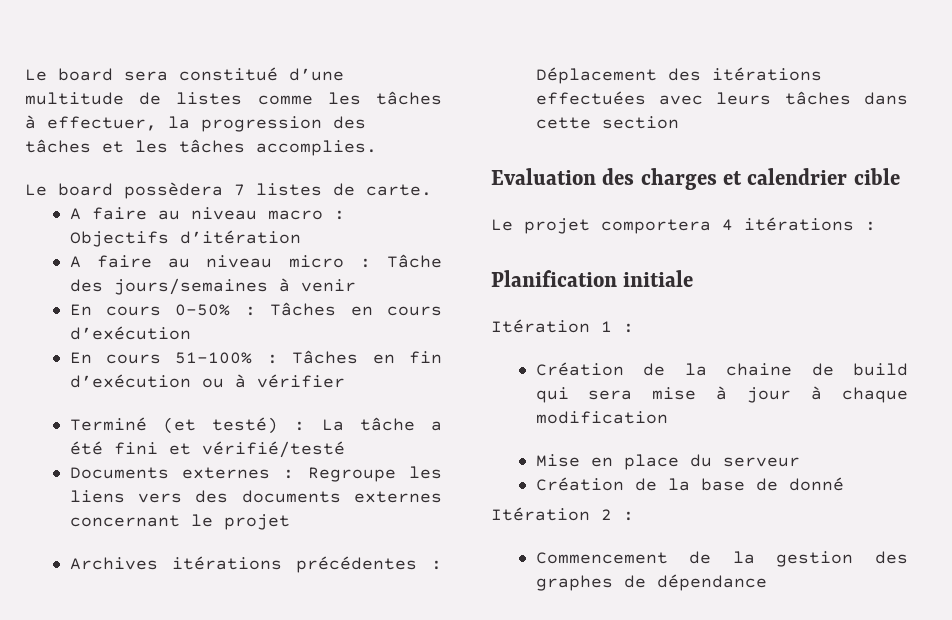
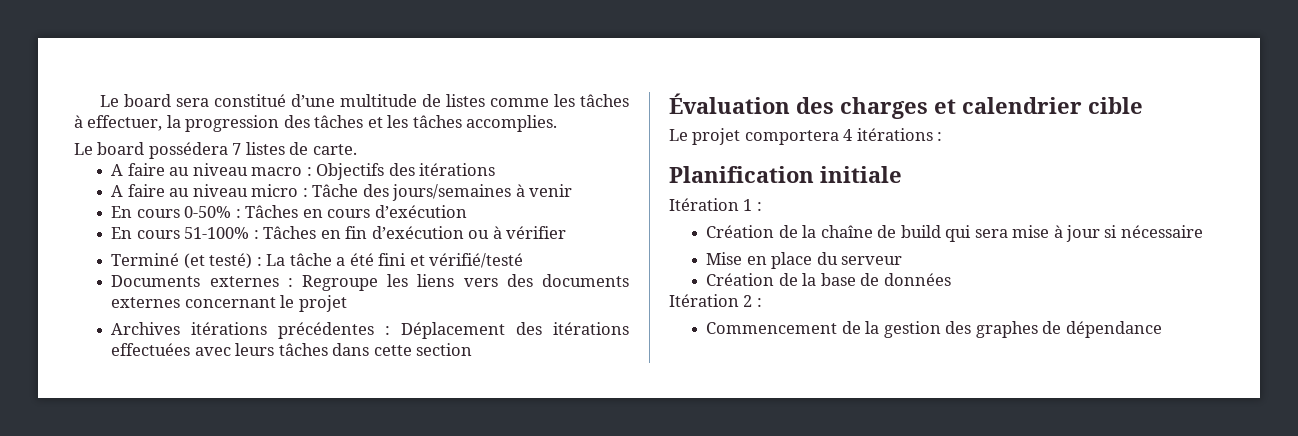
[124,182,223,199] possèdera -> [148,142,228,159] possédera
[179,230,301,244] d’itération -> [388,163,496,176] des itérations
[491,168,596,185] Evaluation -> [669,93,790,114] Évaluation
[726,363,793,376] chaine -> [820,225,873,238] chaîne
[811,386,908,403] [535,411,668,424] à chaque modification -> [1104,225,1203,238] si nécessaire
[788,477,844,491] donné -> [883,273,951,286] données

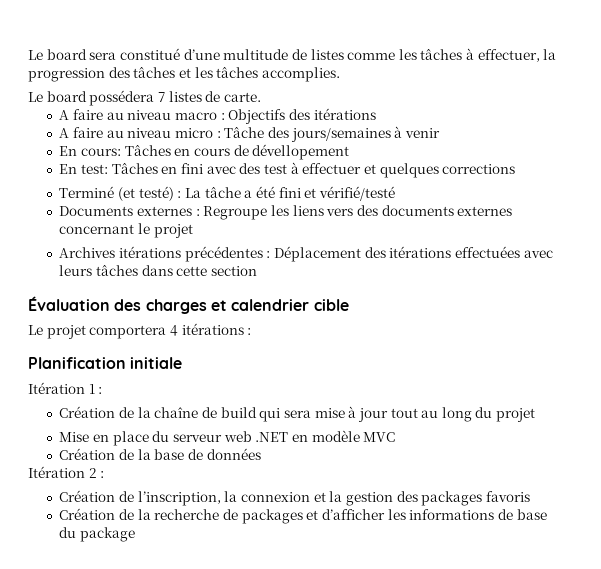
[136,206,241,218] cours 0-50% : -> [81,148,122,156] cours:
[374,205,467,218] [111,226,566,239] d’exécution // En cours 51-100% : Tâches en fin d’exécution ou à vérifier -> [233,144,350,160] [59,162,516,178] de dévellopement // En test: Tâches en fini avec des test à effectuer et quelques corrections
[1104,225,1203,238] si nécessaire -> [390,407,536,422] tout au long du projet
(903, 260) none -> [223,430,396,442] web .NET en modèle MVC
[706,321,1162,338] Commencement de la gestion des graphes de dépendance -> [59,490,530,506] [59,508,547,524] [59,527,136,542] Création de l’inscription, la connexion et la gestion des packages favoris // Création de la recherche de packages et d’afficher les informations de base du package

